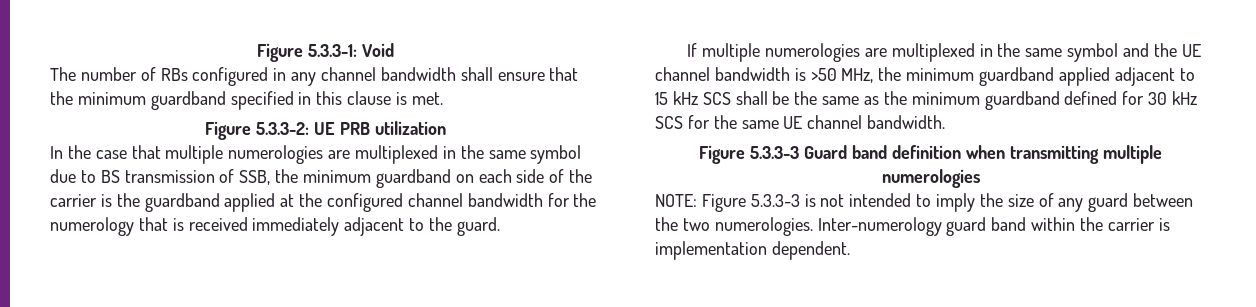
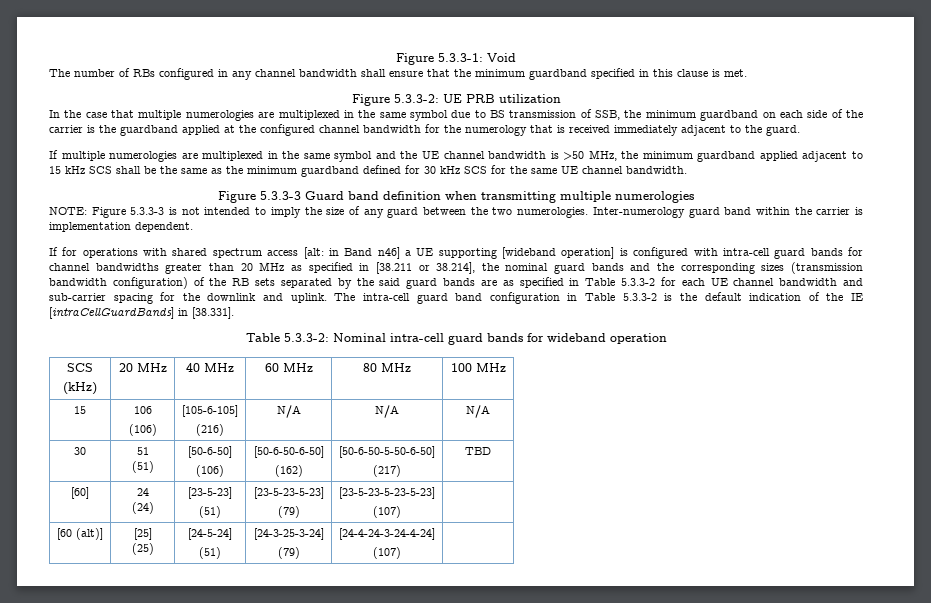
(850, 250) none -> [49,247,864,259] [49,262,863,274] [49,277,864,289] [49,292,863,304] [49,307,234,319] [245,333,667,345] [67,363,93,372] [63,382,97,395] [118,363,167,372] [186,363,234,372] [264,363,313,372] [363,363,411,372] [450,363,506,372] [74,406,86,414] [133,406,152,414] [128,424,157,436] [182,405,238,417] [196,424,224,436] [276,405,301,418] [375,405,399,418] [466,405,490,418] [74,447,86,455] [136,447,149,455] [131,461,154,473] [188,446,232,458] [196,465,224,477] [253,446,324,458] [274,465,303,477] [339,446,435,458] [373,465,401,477] [465,447,491,455] [71,487,89,499] [136,488,149,496] [131,502,154,514] [188,487,232,499] [199,506,221,518] [253,487,324,499] [277,506,300,518] [339,487,435,499] [373,506,401,518] [57,528,103,540] [133,528,152,540] [131,543,154,555] [188,528,232,540] [199,547,221,559] [253,528,324,540] [277,547,300,559] [339,528,435,540] [373,547,401,559] // If for operations with shared spectrum access [alt: in Band n46] a UE supporting [wideband operation] is configured with intra-cell guard bands for channel bandwidths greater than 20 MHz as specified in [38.211 or 38.214], the nominal guard bands and the corresponding sizes (transmission bandwidth configuration) of the RB sets separated by the said guard bands are as specified in Table 5.3.3-2 for each UE channel bandwidth and sub-carrier spacing for the downlink and uplink. The intra-cell guard band configuration in Table 5.3.3-2 is the default indication of the IE [intraCellGuardBands] in [38.331]. // Table 5.3.3-2: Nominal intra-cell guard bands for wideband operation // SCS // (kHz) | 20 MHz | 40 MHz | 60 MHz | 80 MHz | 100 MHz // 15 | 106 // (106) | [105-6-105] // (216) | N/A | N/A | N/A // 30 | 51 // (51) | [50-6-50] // (106) | [50-6-50-6-50] // (162) | [50-6-50-5-50-6-50] // (217) | TBD // [60] | 24 // (24) | [23-5-23] // (51) | [23-5-23-5-23] // (79) | [23-5-23-5-23-5-23] // (107) | // [60 (alt)] | [25] // (25) | [24-5-24] // (51) | [24-3-25-3-24] // (79) | [24-4-24-3-24-4-24] // (107) |

